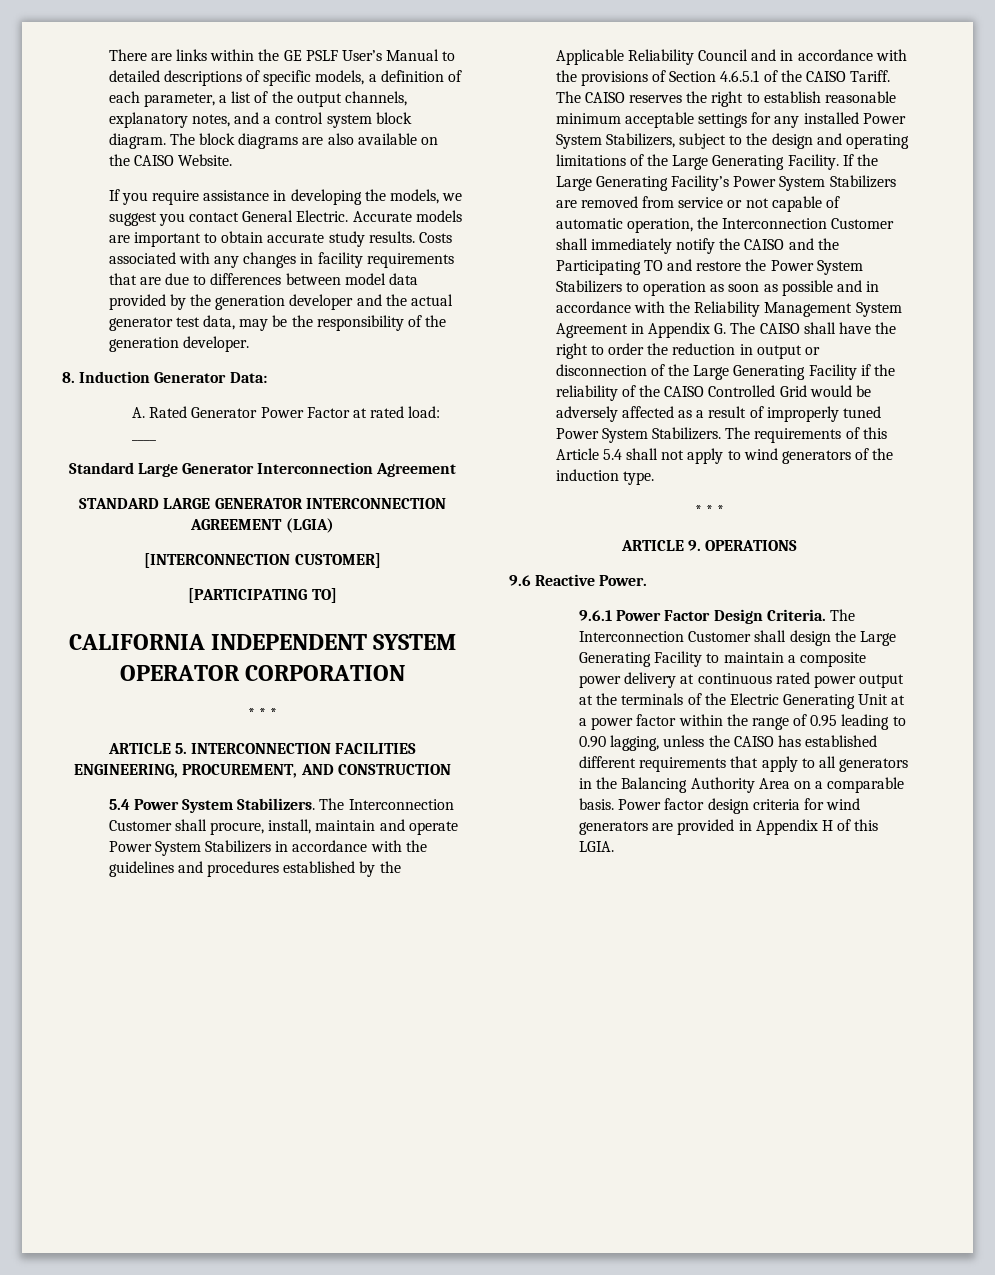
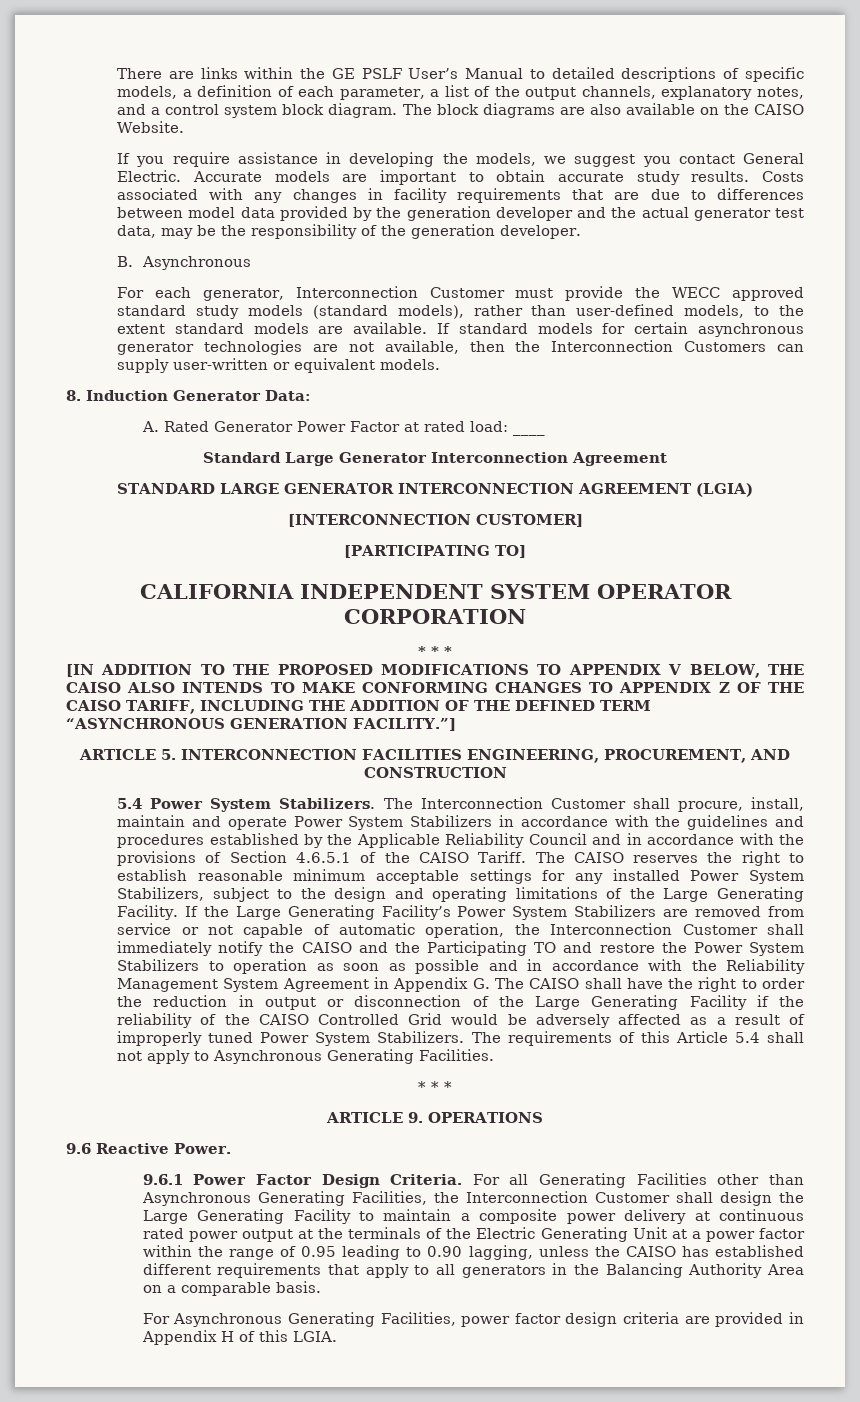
(249, 344) none -> [117,256,251,270] [117,286,804,301] [117,304,805,319] [117,322,805,337] [117,340,805,355] [117,358,441,373] // B. Asynchronous // For each generator, Interconnection Customer must provide the WECC approved standard study models (standard models), rather than user-defined models, to the extent standard models are available. If standard models for certain asynchronous generator technologies are not available, then the Interconnection Customers can supply user-written or equivalent models.
(278, 713) none -> [66,664,804,678] [66,682,804,693] [66,700,651,714] [66,718,456,731] // [IN ADDITION TO THE PROPOSED MODIFICATIONS TO APPENDIX V BELOW, THE CAISO ALSO INTENDS TO MAKE CONFORMING CHANGES TO APPENDIX Z OF THE CAISO TARIFF, INCLUDING THE ADDITION OF THE DEFINED TERM “ASYNCHRONOUS GENERATION FACILITY.”]
[743,448,894,464] [555,469,654,485] wind generators of the induction type. -> [213,1049,495,1064] Asynchronous Generating Facilities.
[829,609,855,621] The -> [472,1173,805,1188] [141,1191,459,1206] For all Generating Facilities other than Asynchronous Generating Facilities, the
[618,798,861,814] [578,821,648,835] Power factor design criteria for wind generators -> [142,1312,680,1327] // For Asynchronous Generating Facilities, power factor design criteria

